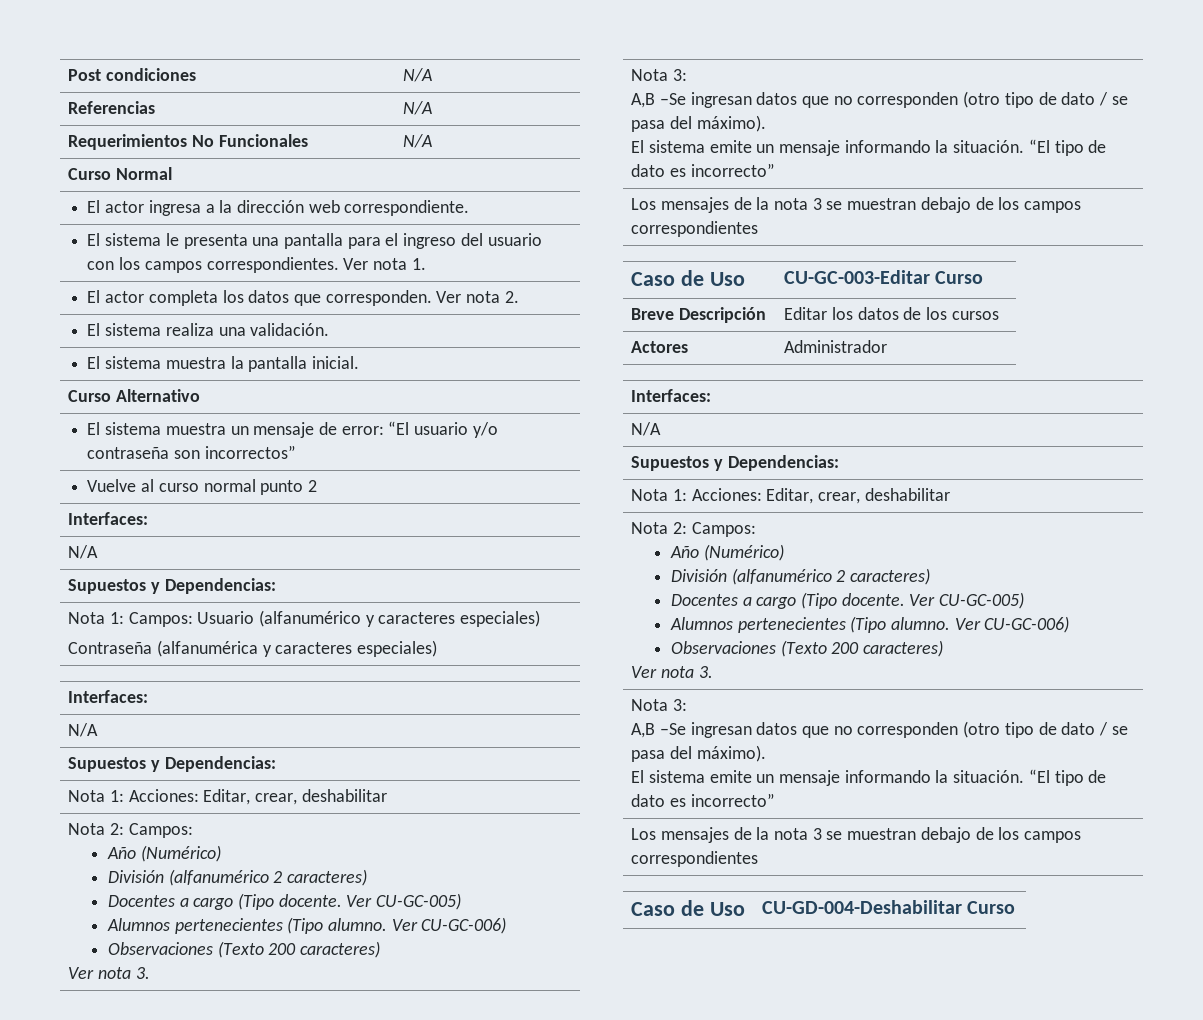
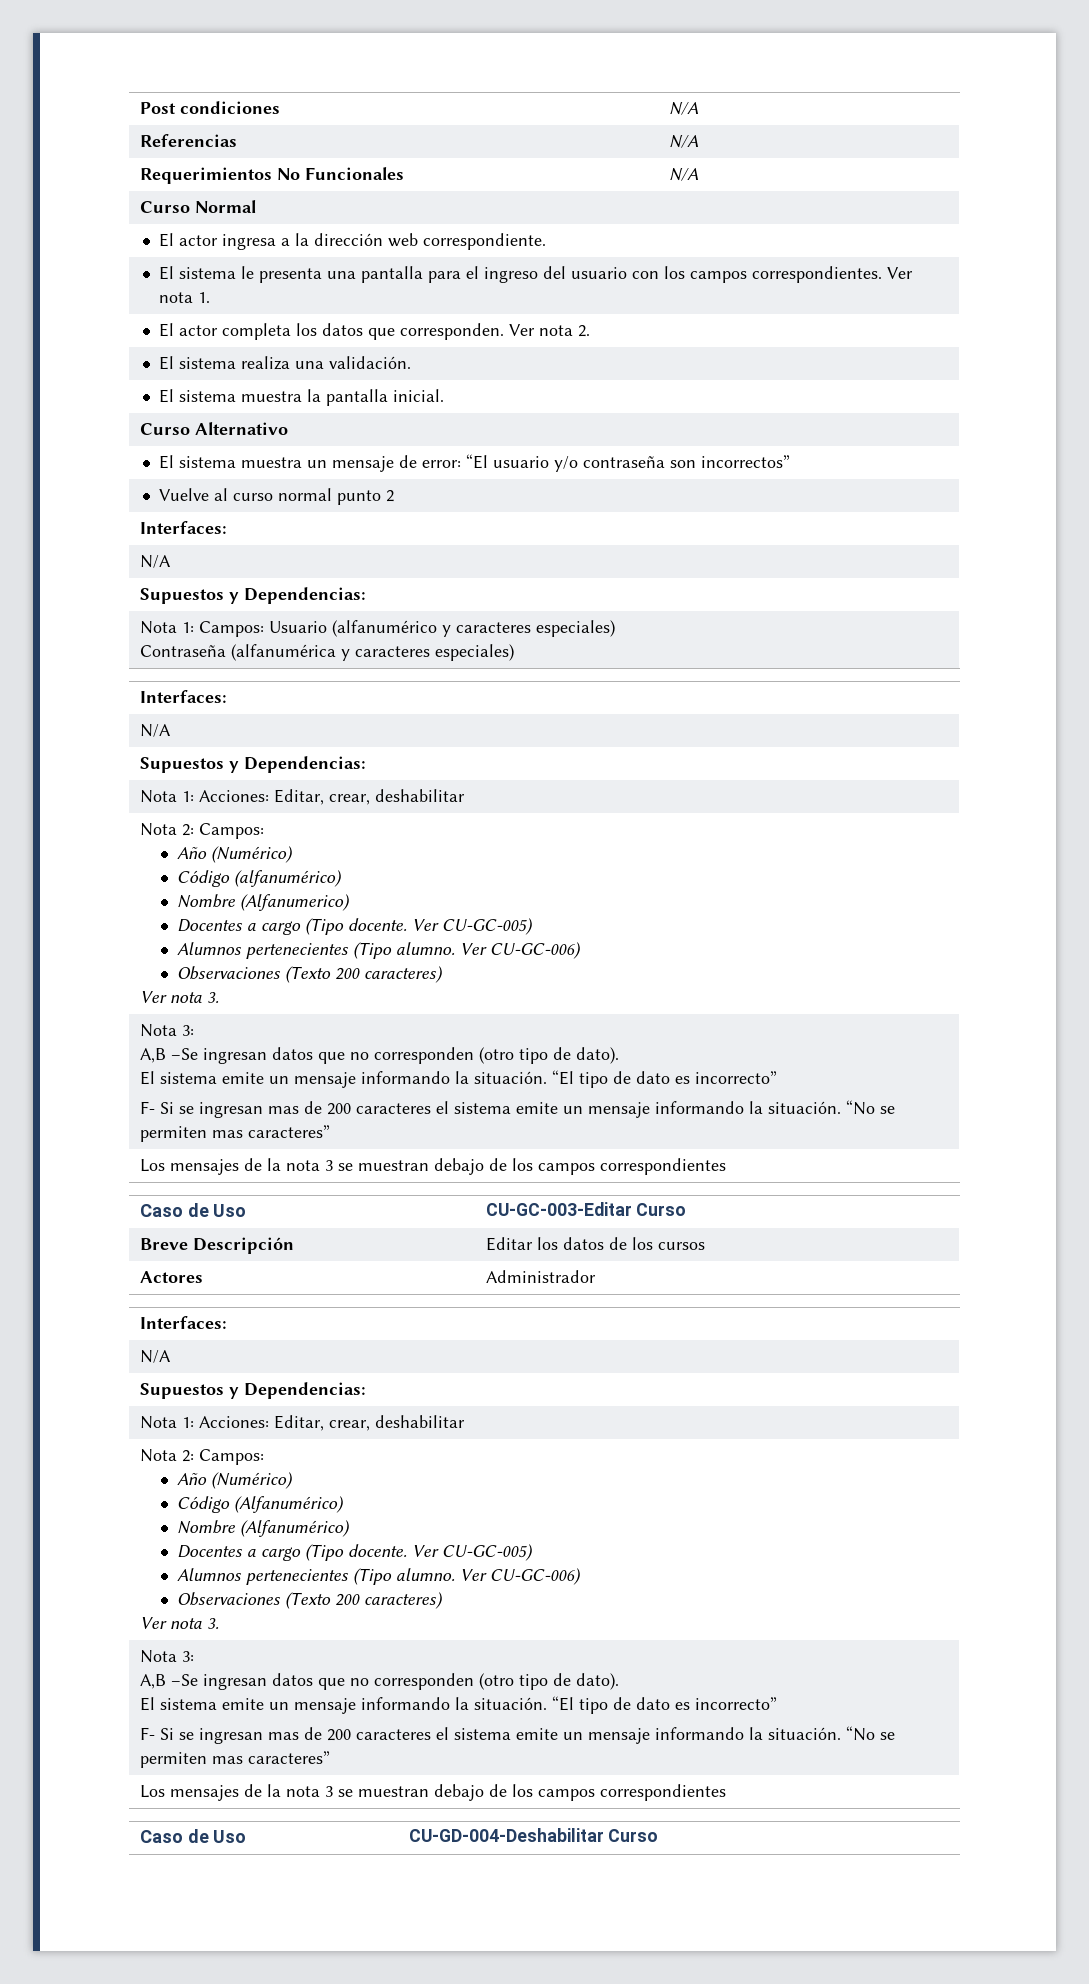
[107,869,367,886] División (alfanumérico 2 caracteres) -> [177,870,343,887] [177,894,351,911] Código (alfanumérico) // Nombre (Alfanumerico)
[1061,92,1128,106] [631,115,766,132] dato / se pasa del máximo). -> [575,1047,619,1064] dato).
(775, 170) none -> [139,1100,895,1118] [139,1125,330,1142] // F- Si se ingresan mas de 200 caracteres el sistema emite un mensaje informando la situación. “No se permiten mas caracteres”
[670,568,930,585] División (alfanumérico 2 caracteres) -> [177,1496,345,1513] [177,1520,351,1537] Código (Alfanumérico) // Nombre (Alfanumérico)
[1061,722,1128,736] [631,745,766,762] dato / se pasa del máximo). -> [575,1673,619,1690] dato).
(775, 800) none -> [139,1726,895,1744] [139,1751,330,1768] // F- Si se ingresan mas de 200 caracteres el sistema emite un mensaje informando la situación. “No se permiten mas caracteres”

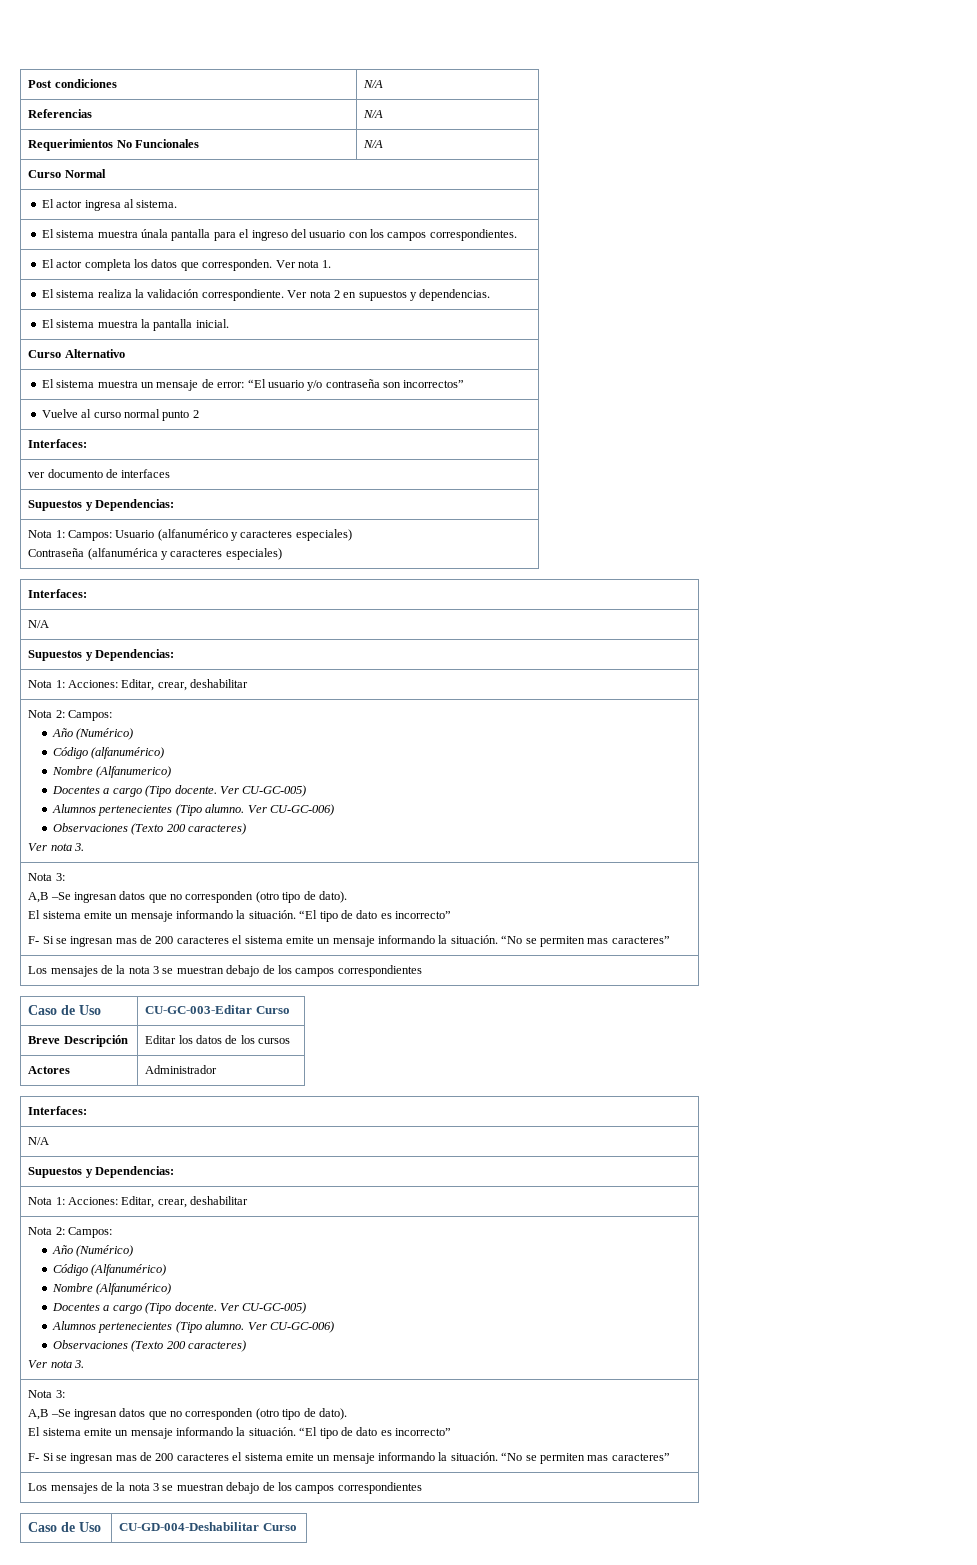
[281,233,547,250] [159,266,357,283] a la dirección web correspondiente. // El sistema le presenta una -> [124,199,178,208] [41,229,169,238] al sistema. // El sistema muestra únala
[887,267,914,279] [159,292,211,303] Ver nota 1. -> (517, 235) none
[578,325,591,337] 2. -> [322,260,332,268] 1.
[295,356,412,369] una validación. -> [135,289,491,301] la validación correspondiente. Ver nota 2 en supuestos y dependencias.
[139,555,171,568] N/A -> [28,469,171,478] ver documento de interfaces

